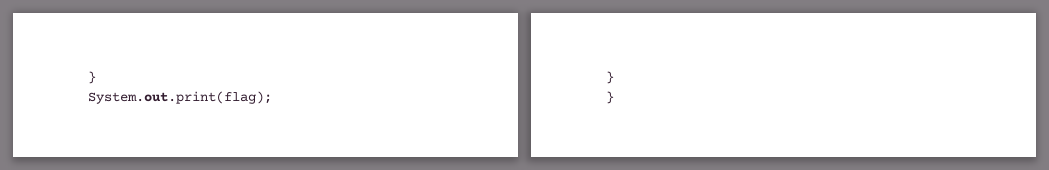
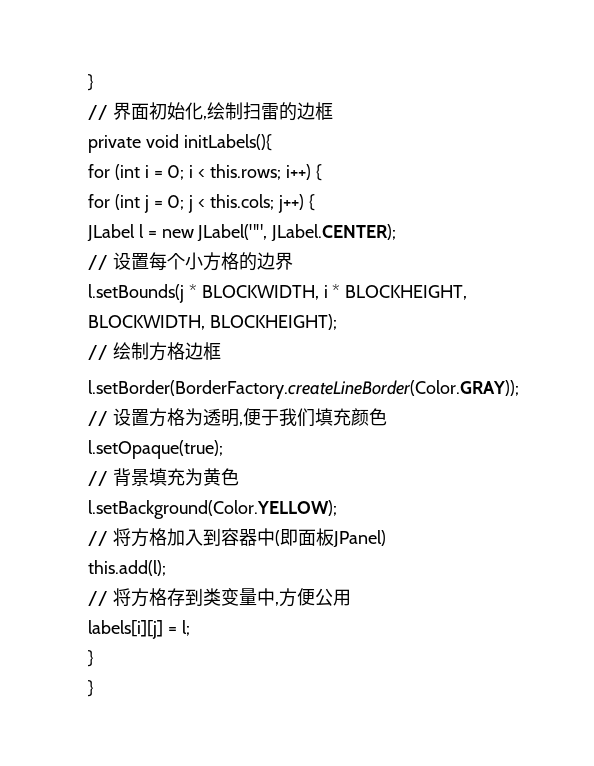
[88,71,96,84] [88,91,272,104] } // System.out.print(flag); -> [88,74,94,91] [88,102,333,121] [88,134,272,153] [88,164,322,181] [88,194,315,213] [87,224,397,242] [88,252,293,271] [88,284,468,303] [88,314,337,330] [88,342,221,361] [88,380,519,399] [88,408,387,427] [88,440,223,459] [88,468,239,486] [88,500,337,519] [88,528,386,548] [88,560,166,576] [88,588,351,607] [88,620,190,639] } // // 界面初始化,绘制扫雷的边框 // private void initLabels(){ // for (int i = 0; i < this.rows; i++) { // for (int j = 0; j < this.cols; j++) { // JLabel l = new JLabel("", JLabel.CENTER); // // 设置每个小方格的边界 // l.setBounds(j * BLOCKWIDTH, i * BLOCKHEIGHT, BLOCKWIDTH, BLOCKHEIGHT); // // 绘制方格边框 // l.setBorder(BorderFactory.createLineBorder(Color.GRAY)); // // 设置方格为透明,便于我们填充颜色 // l.setOpaque(true); // // 背景填充为黄色 // l.setBackground(Color.YELLOW); // // 将方格加入到容器中(即面板JPanel) // this.add(l); // // 将方格存到类变量中,方便公用 // labels[i][j] = l;

